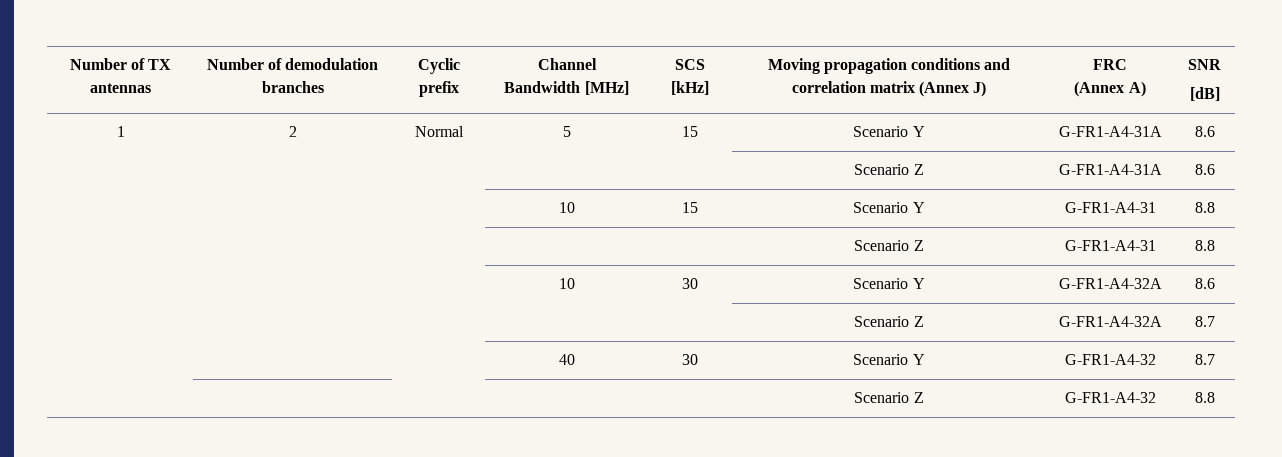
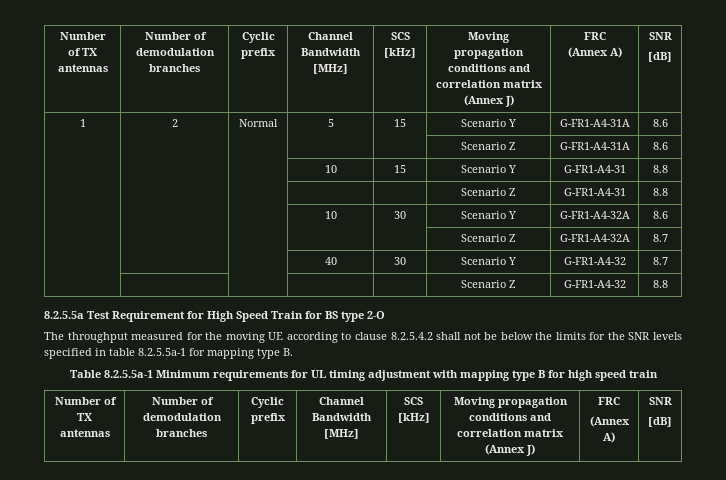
(1215, 397) none -> [44,311,385,322] [44,332,682,343] [44,348,293,359] [69,370,658,381] [54,397,117,405] [77,413,92,421] [59,429,110,437] [151,397,214,405] [142,413,222,421] [156,429,207,437] [251,397,284,408] [250,413,286,424] [319,397,364,405] [312,413,372,421] [324,429,359,439] [404,397,423,405] [397,413,430,423] [453,397,568,408] [469,413,551,421] [457,429,564,437] [485,444,535,456] [598,397,620,405] [589,416,630,427] [603,432,615,443] [648,397,672,405] [648,417,672,427] // 8.2.5.5a Test Requirement for High Speed Train for BS type 2-O // The throughput measured for the moving UE according to clause 8.2.5.4.2 shall not be below the limits for the SNR levels specified in table 8.2.5.5a-1 for mapping type B. // Table 8.2.5.5a-1 Minimum requirements for UL timing adjustment with mapping type B for high speed train // Number of TX antennas | Number of demodulation branches | Cyclic prefix | Channel Bandwidth [MHz] | SCS [kHz] | Moving propagation conditions and correlation matrix (Annex J) | FRC // (Annex A) | SNR // [dB]

